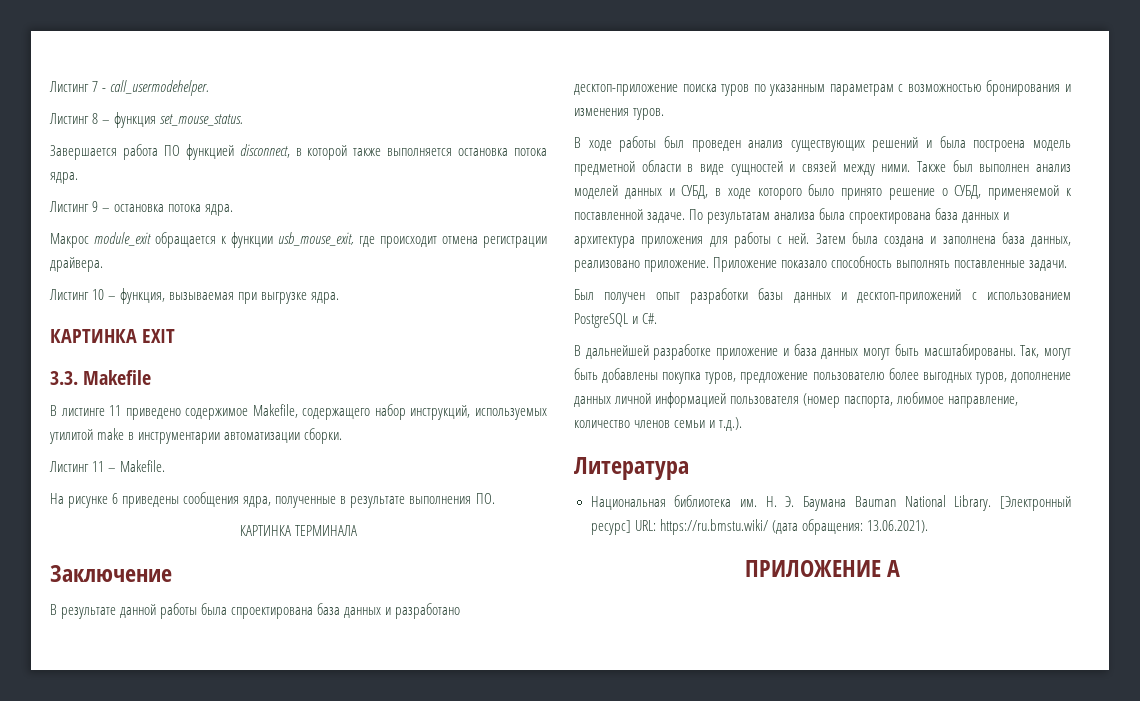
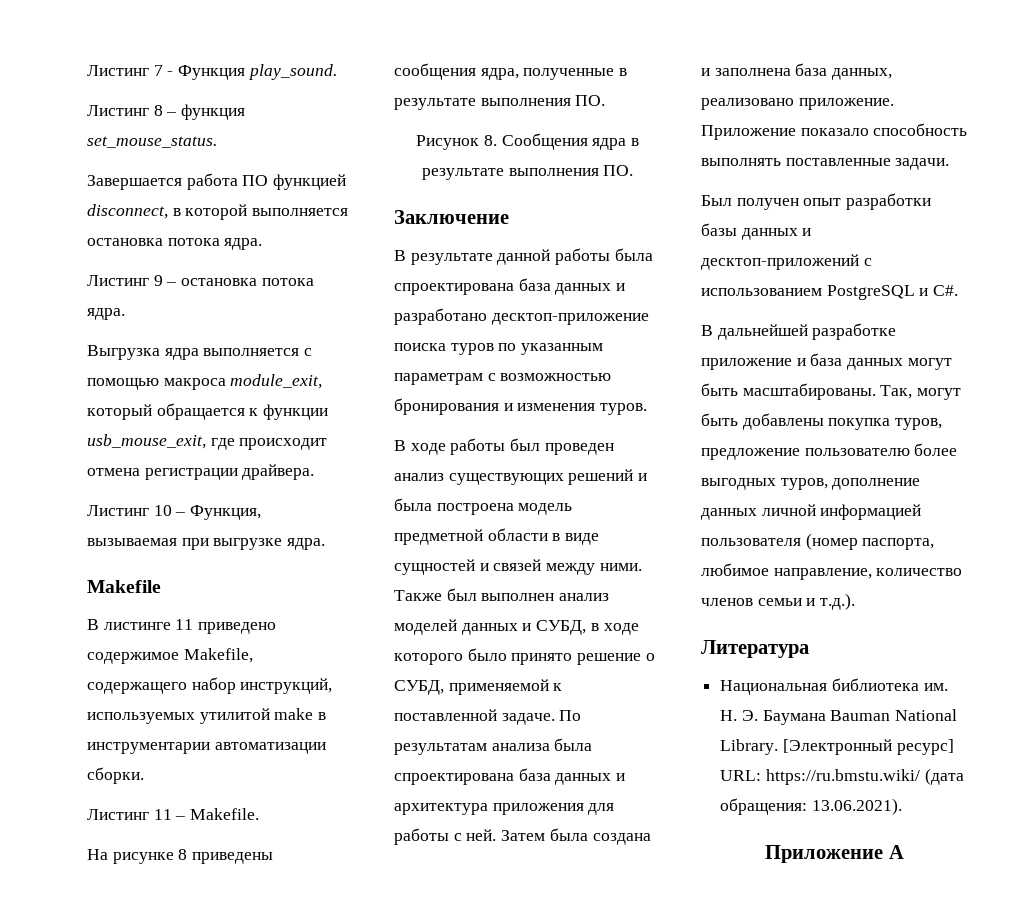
[110,80,210,96] call_usermodehelper. -> [178,64,337,80] Функция play_sound.
[353,148,382,156] также -> (248, 212) none
[50,232,151,248] Макрос module_exit -> [87,345,313,360] [87,374,323,390] [87,404,152,420] Выгрузка ядра выполняется с помощью макроса module_exit, который
[120,288,166,304] функция, -> [190,505,262,520] Функция,
[50,329,176,343] [50,371,78,385] КАРТИНКА EXIT // 3.3. -> (326, 544) none
[112,493,119,504] 6 -> [178,849,188,860] 8
[239,525,358,536] КАРТИНКА ТЕРМИНАЛА -> [416,133,639,150] [421,165,634,180] Рисунок 8. Сообщения ядра в результате выполнения ПО.
[744,560,881,577] ПРИЛОЖЕНИЕ -> [765,845,884,863] Приложение

